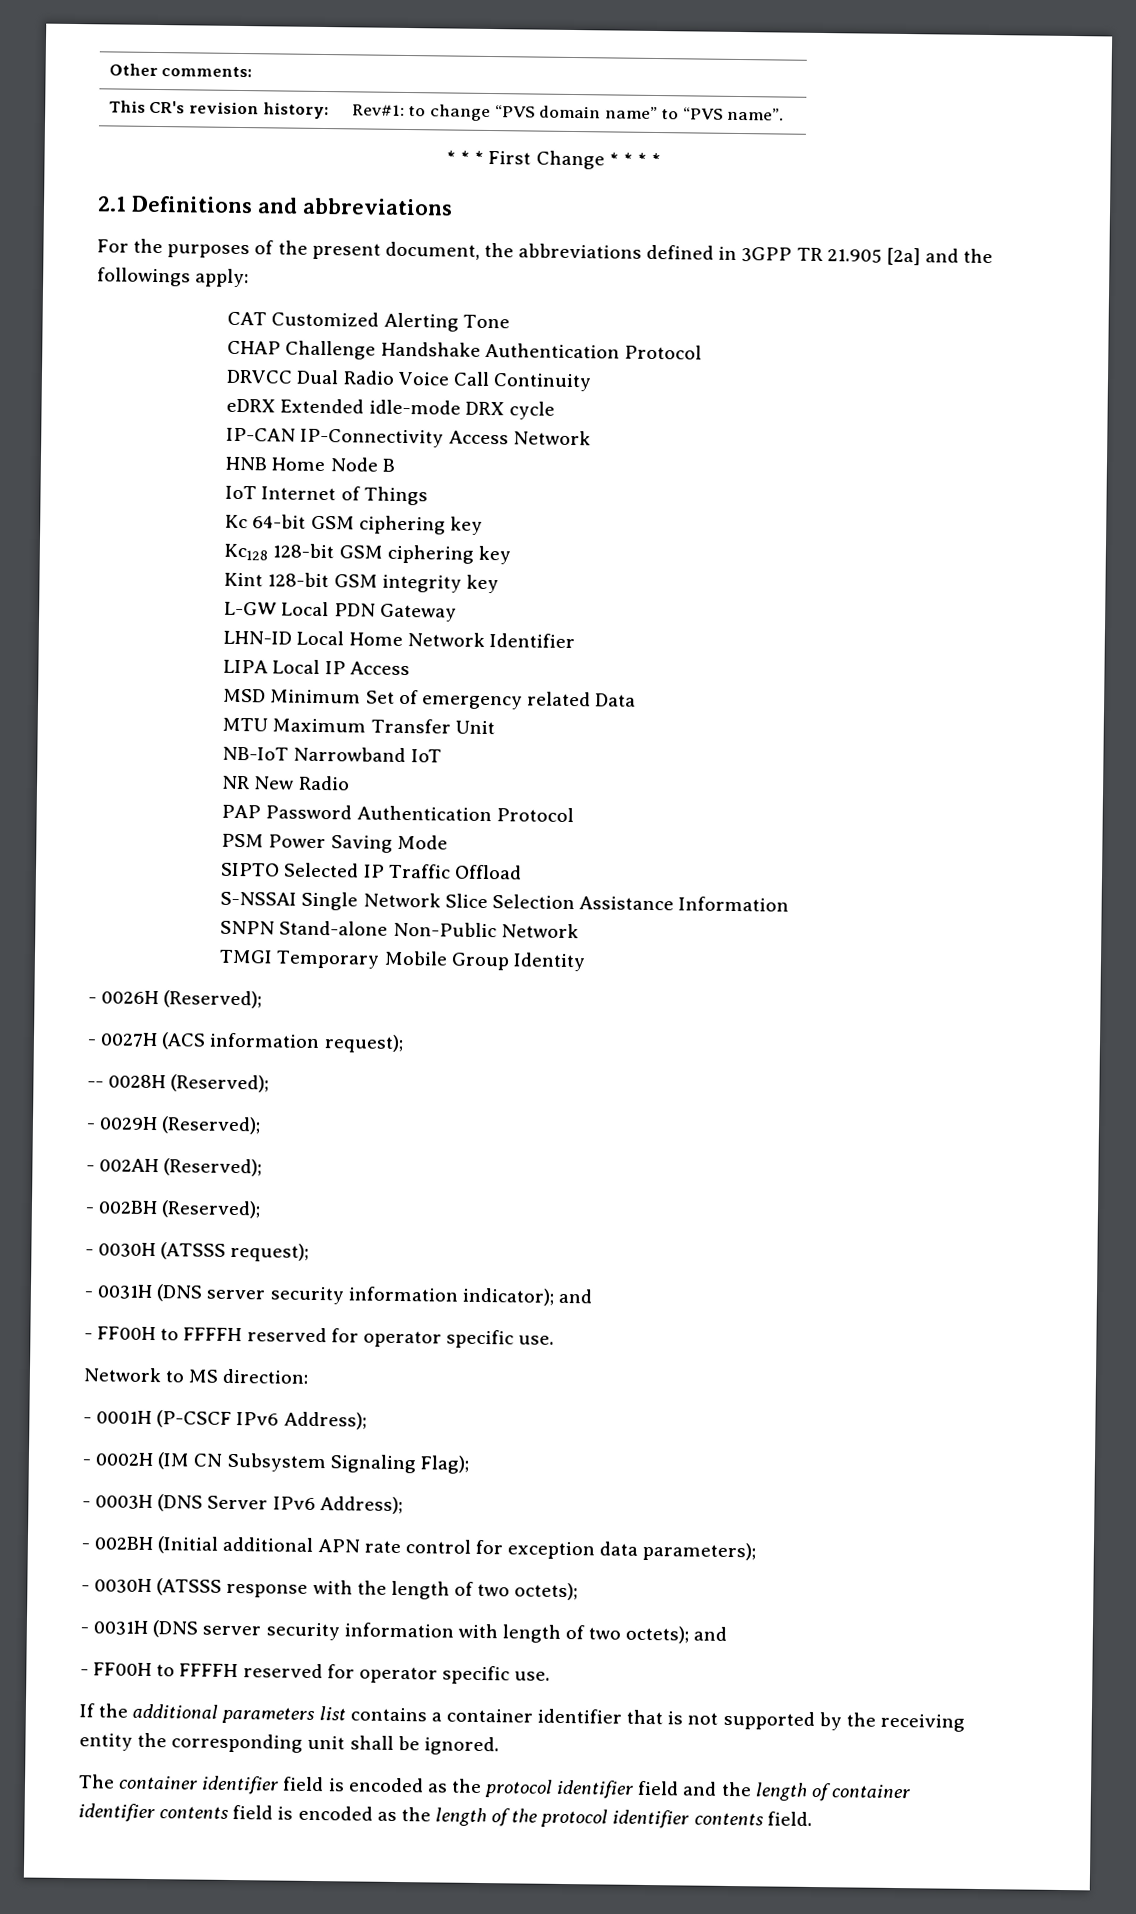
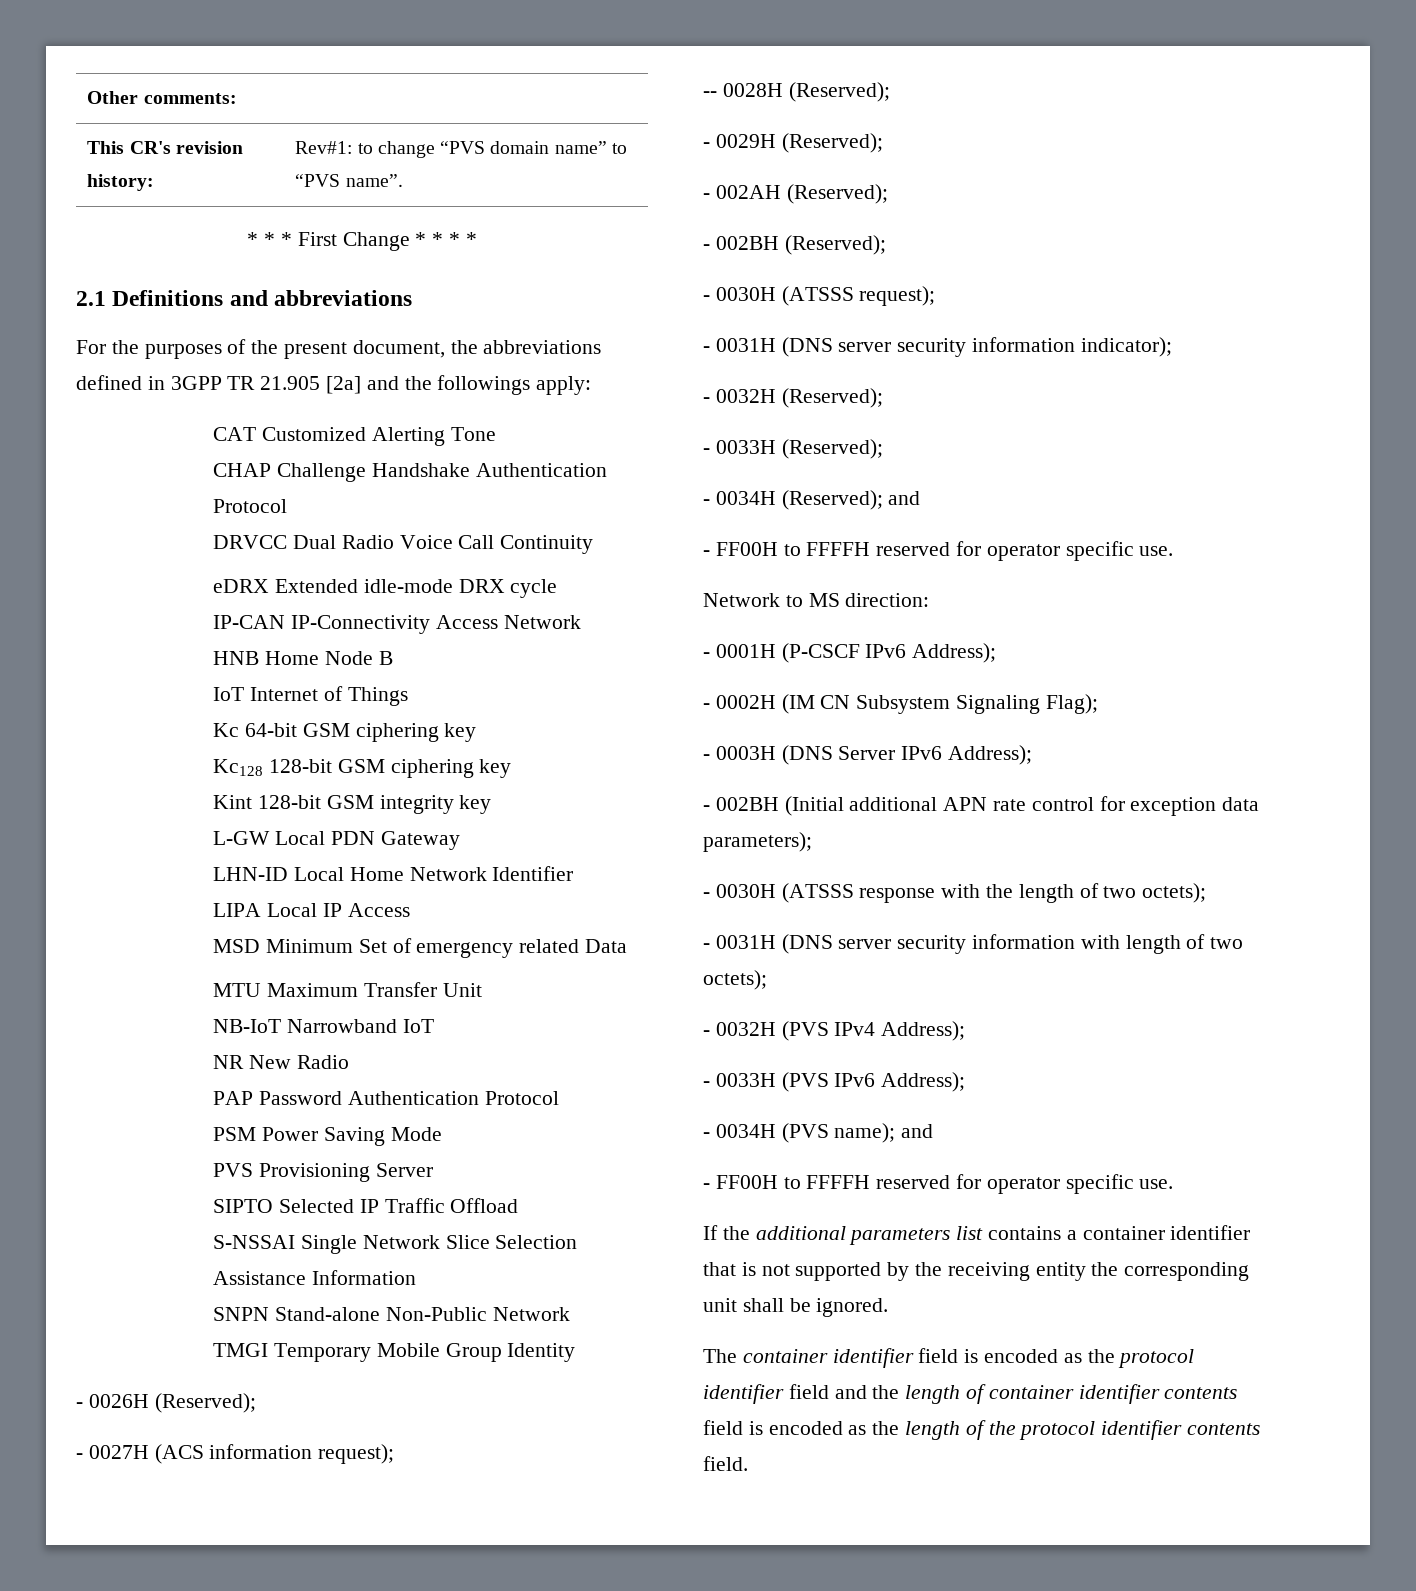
(448, 842) none -> [213,1163,433,1182] // PVS Provisioning Server
(555, 1296) none -> [703,388,883,408] [703,439,883,459] [703,490,883,510] // - 0032H (Reserved); // - 0033H (Reserved); // - 0034H (Reserved);
(690, 1634) none -> [703,1021,966,1041] [703,1072,966,1092] [703,1123,896,1143] // - 0032H (PVS IPv4 Address); // - 0033H (PVS IPv6 Address); // - 0034H (PVS name);

